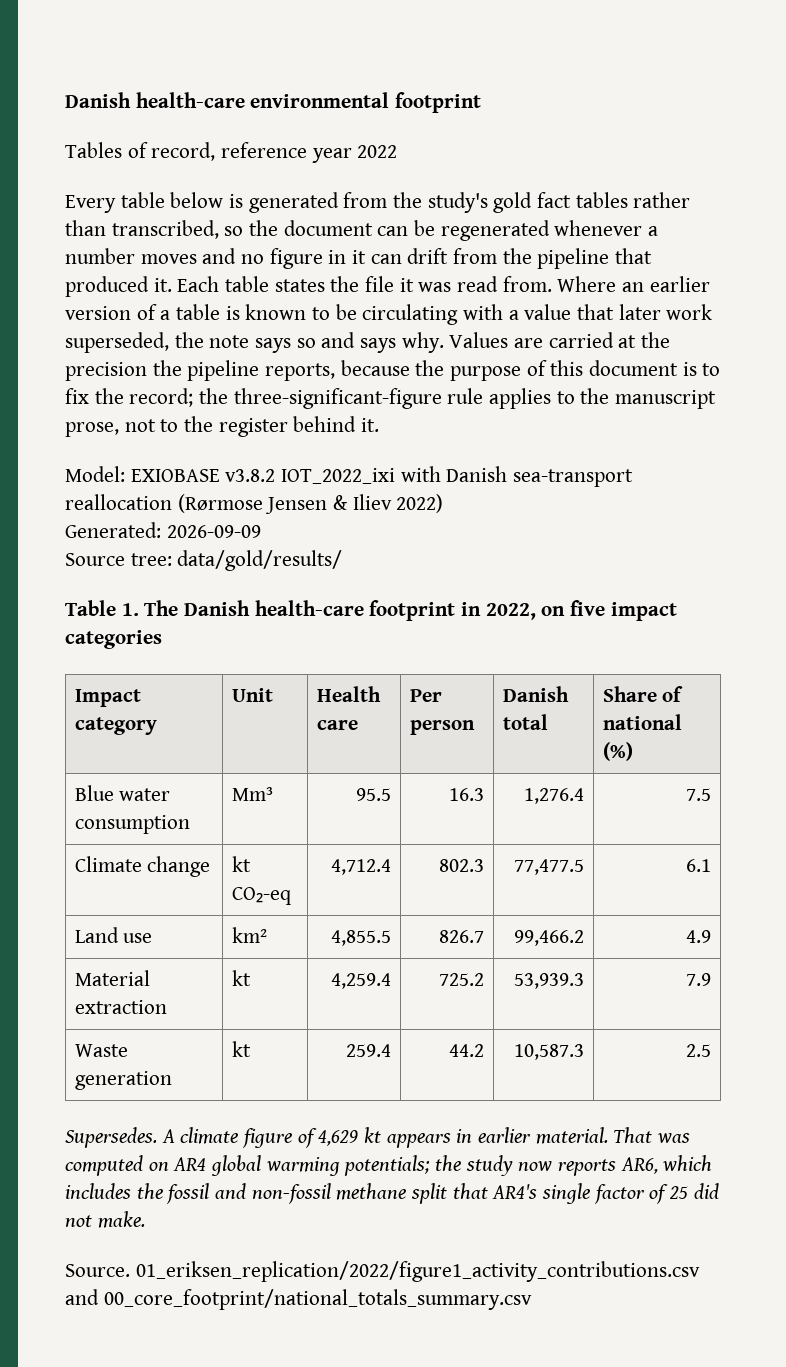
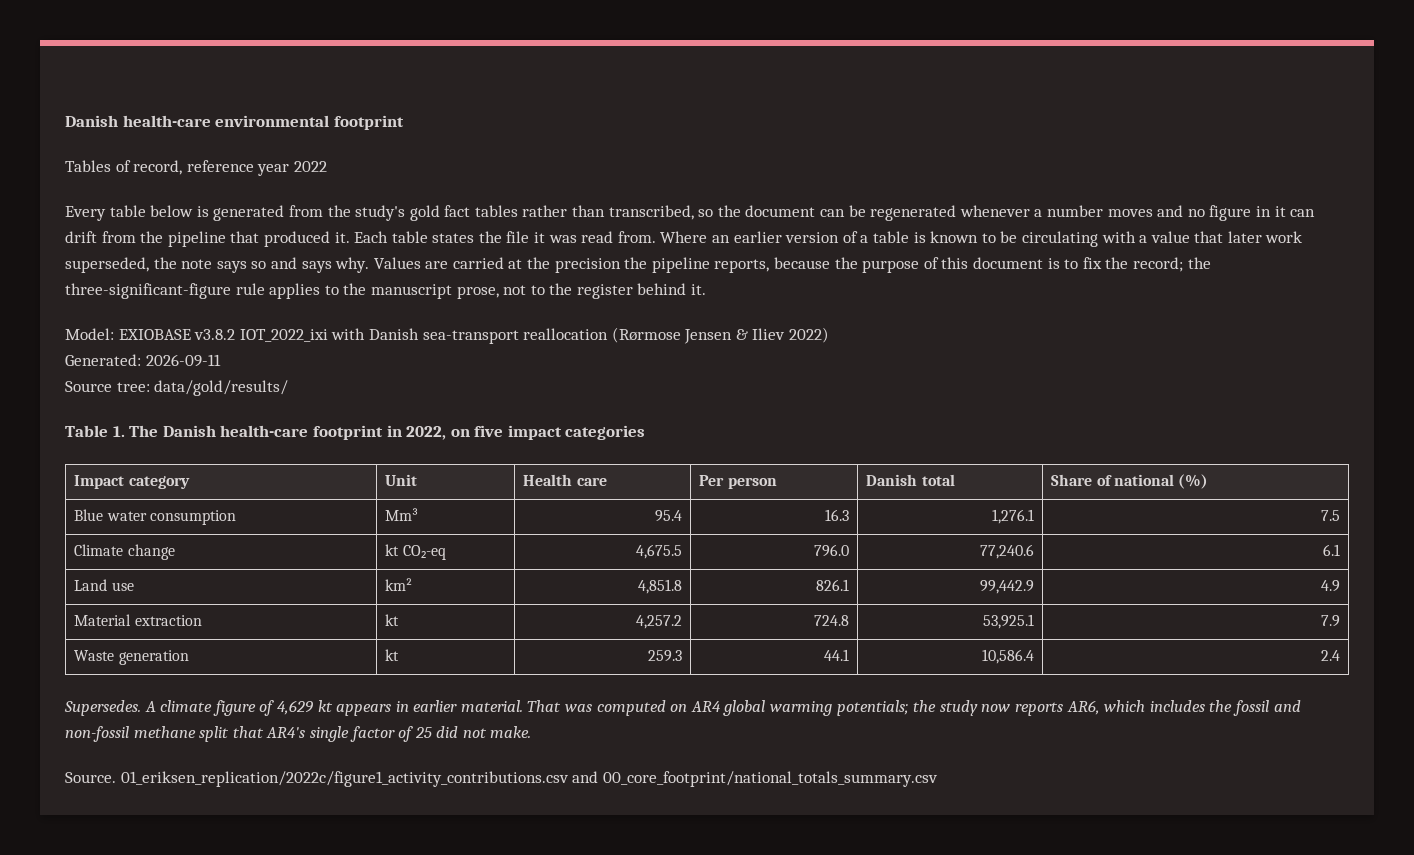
[166,525,261,538] 2026-09-09 -> [145,354,221,367] 2026-09-11
[356,788,392,801] 95.5 -> [654,510,682,522] 95.4
[524,788,585,804] 1,276.4 -> [991,509,1034,524] 1,276.1
[331,859,392,875] [439,859,485,872] [514,859,585,875] 4,712.4 | 802.3 | 77,477.5 -> [635,544,682,559] [813,544,849,557] [979,544,1034,559] 4,675.5 | 796.0 | 77,240.6
[331,930,392,946] [439,930,485,943] [514,930,585,946] 4,855.5 | 826.7 | 99,466.2 -> [637,579,682,594] [815,579,849,591] [979,580,1034,594] 4,851.8 | 826.1 | 99,442.9
[331,973,392,989] [439,973,485,986] [514,973,585,989] 4,259.4 | 725.2 | 53,939.3 -> [635,615,682,629] [813,615,849,626] [982,614,1034,629] 4,257.2 | 724.8 | 53,925.1
[346,1044,392,1057] [449,1044,485,1057] [514,1044,585,1060] [686,1044,712,1057] 259.4 | 44.2 | 10,587.3 | 2.5 -> [647,650,682,662] [823,649,849,661] [981,649,1034,664] [1320,650,1340,661] 259.3 | 44.1 | 10,586.4 | 2.4
[135,1261,700,1282] 01_eriksen_replication/2022/figure1_activity_contributions.csv -> [120,771,569,787] 01_eriksen_replication/2022c/figure1_activity_contributions.csv

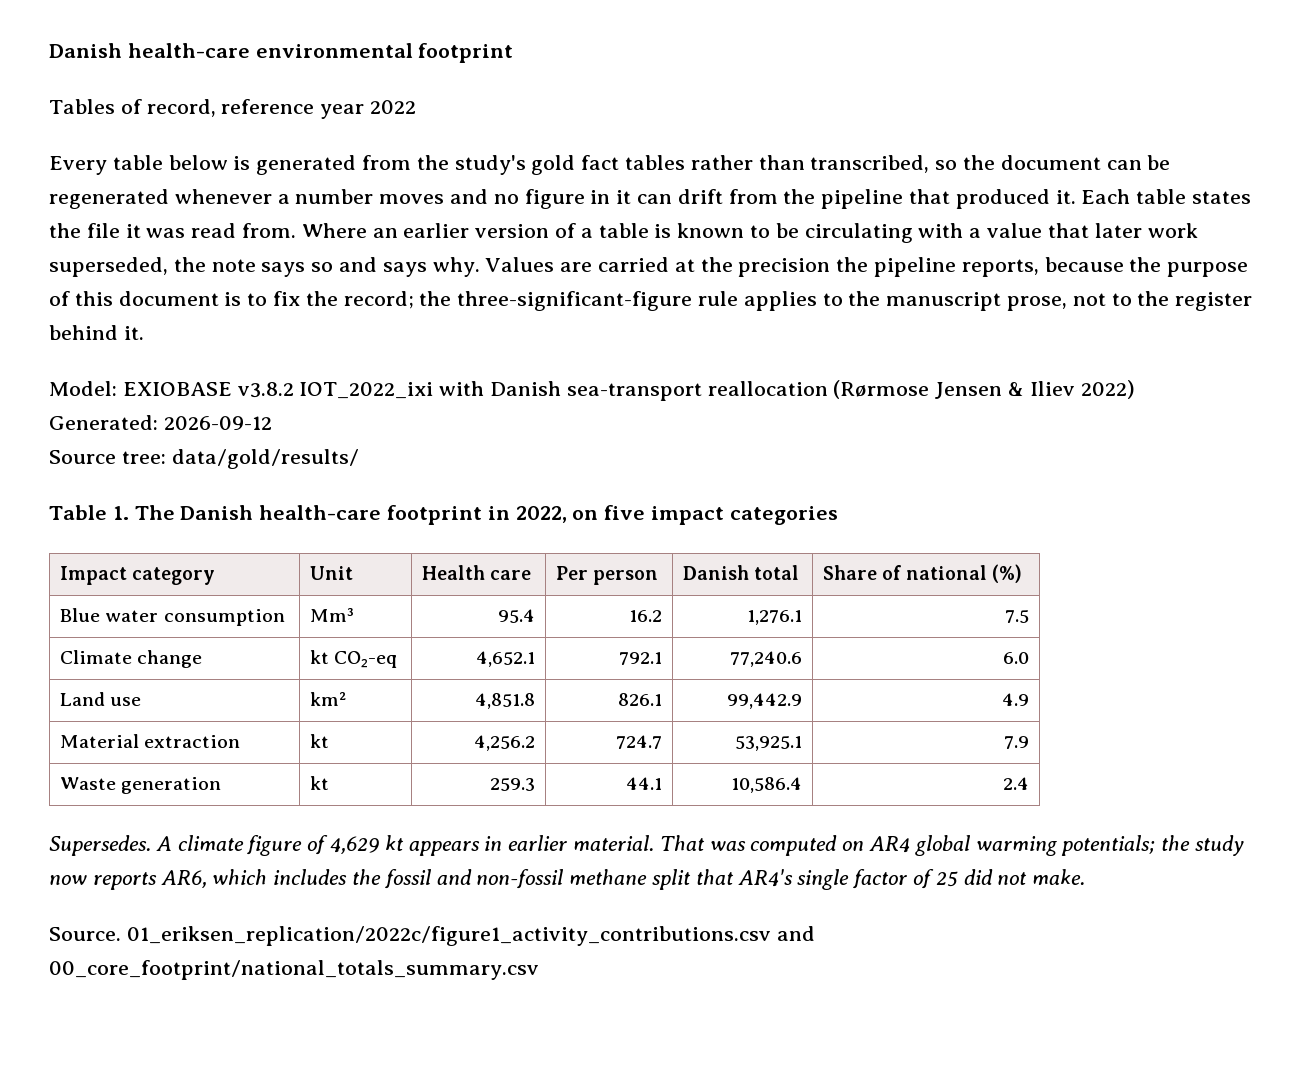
[145,354,221,367] 2026-09-11 -> [163,416,272,430] 2026-09-12
[824,509,849,521] 16.3 -> [629,610,663,622] 16.2
[635,544,682,559] [813,544,849,557] 4,675.5 | 796.0 -> [476,651,536,667] [619,652,663,665] 4,652.1 | 792.1
[1322,544,1340,556] 6.1 -> [1003,652,1030,664] 6.0
[635,615,682,629] [813,615,849,626] 4,257.2 | 724.8 -> [474,735,536,751] [616,735,663,749] 4,256.2 | 724.7

